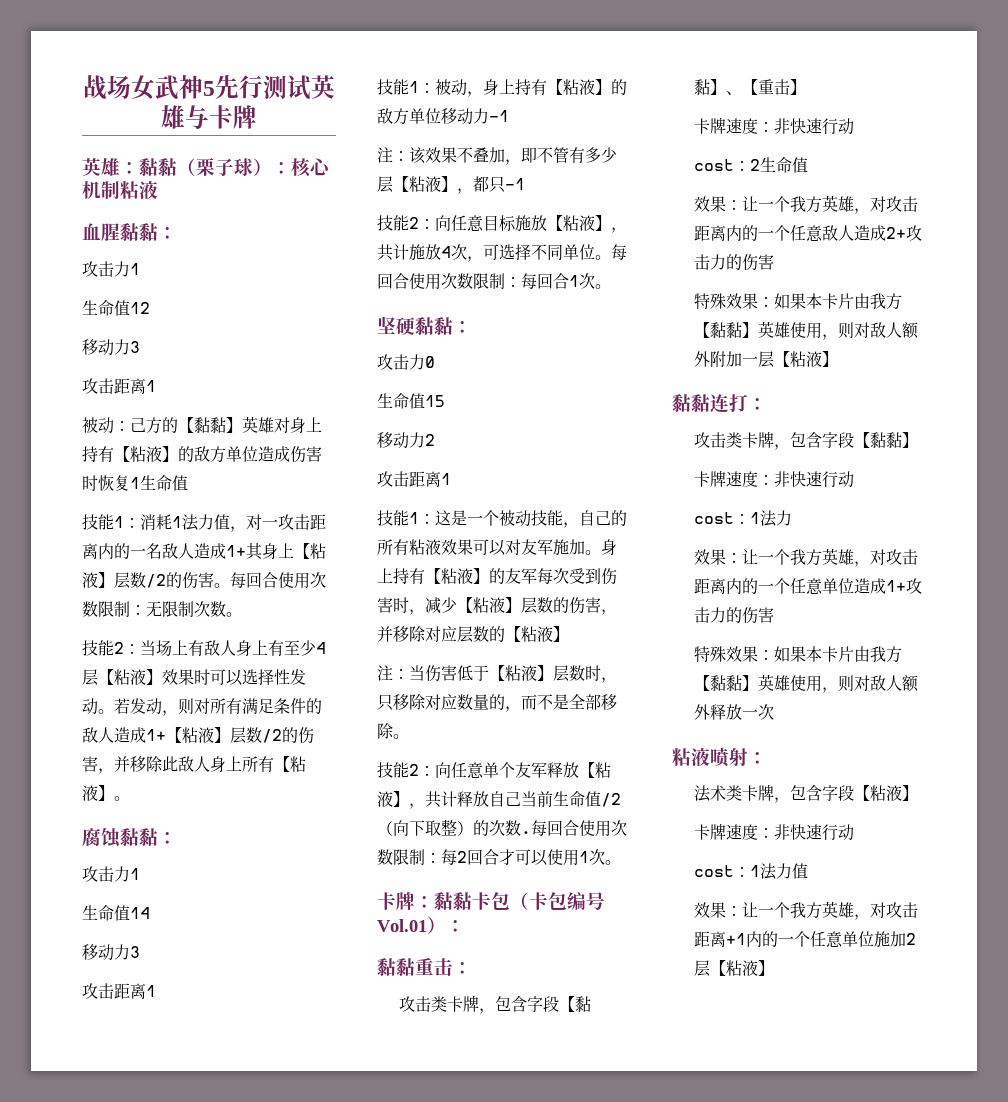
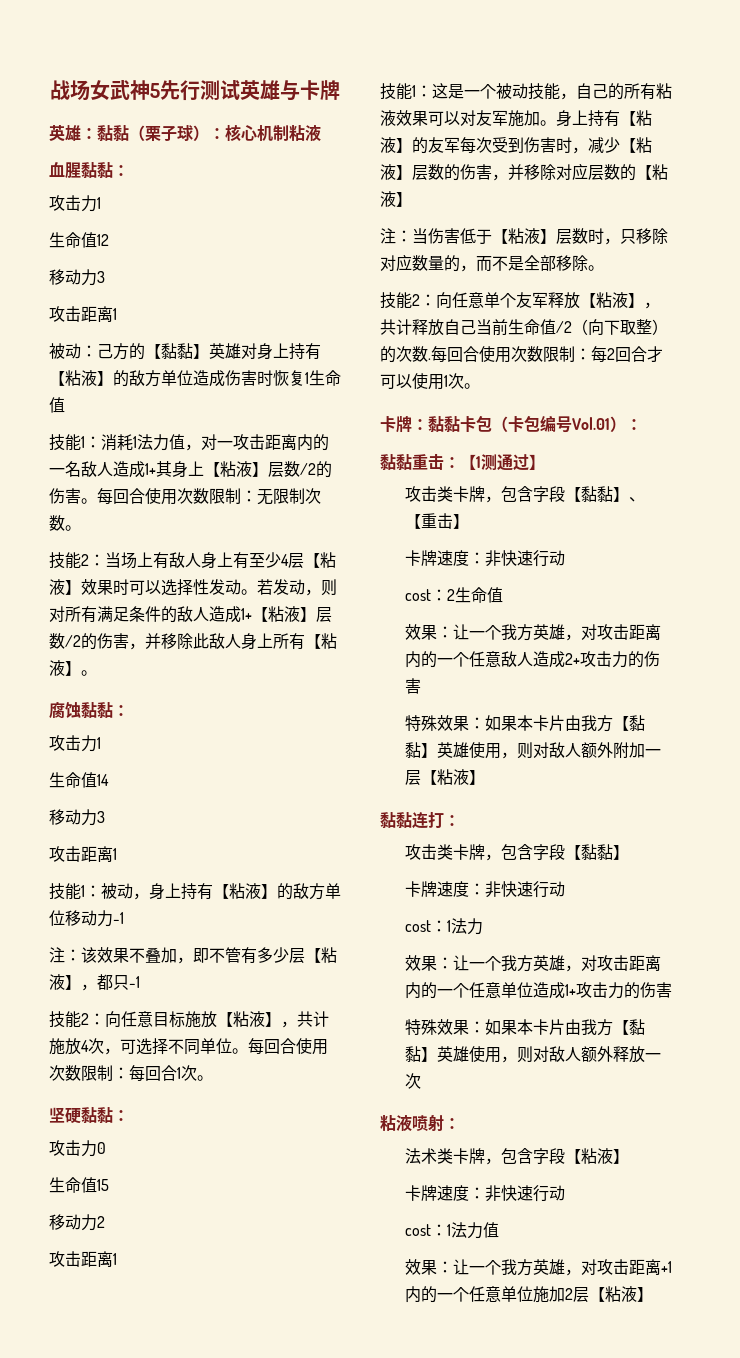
(472, 968) none -> [460,454,545,471] 【1测通过】

